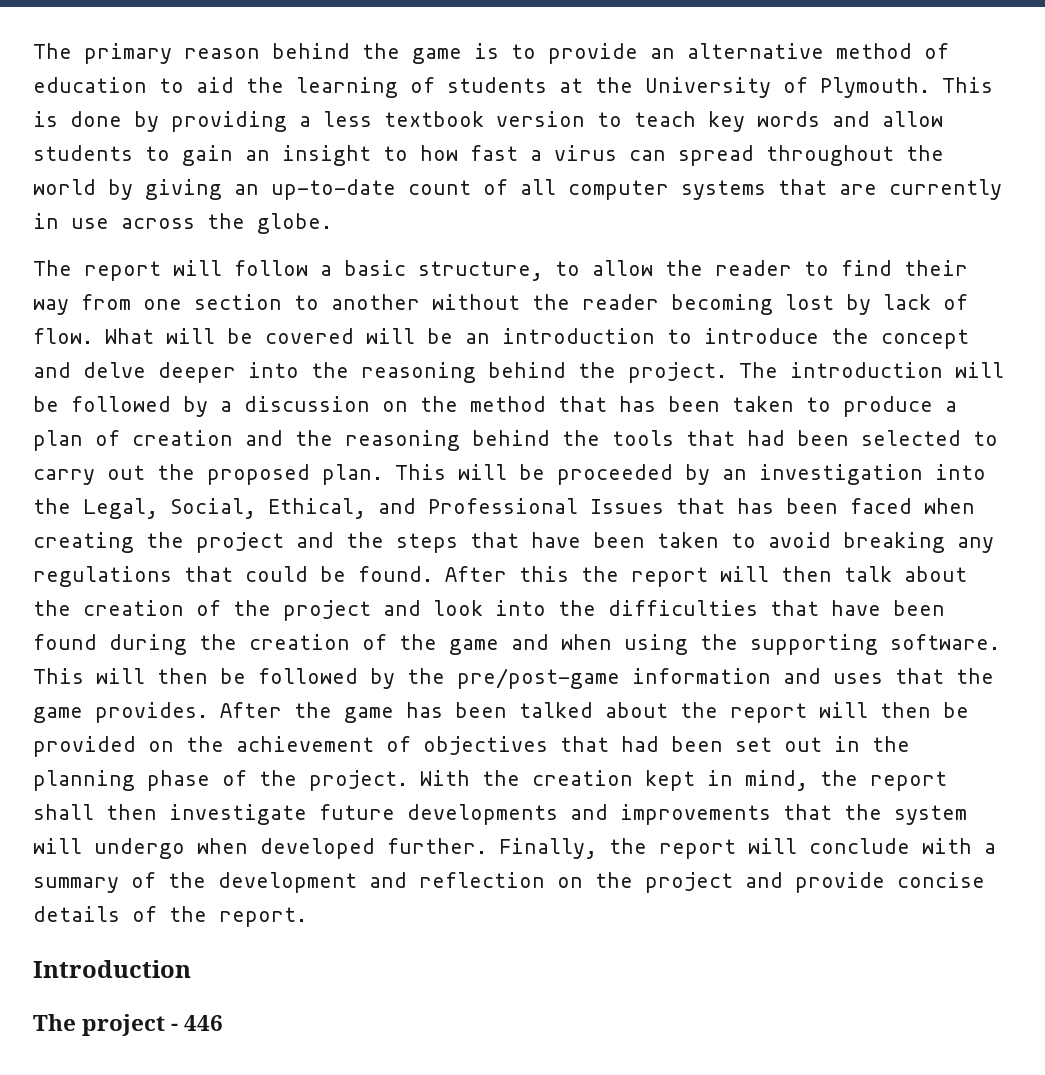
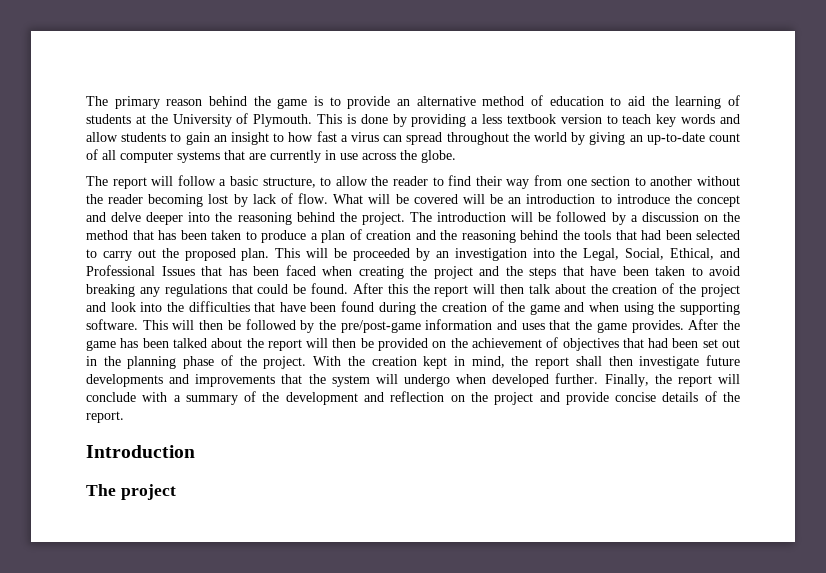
[171,1015,224,1031] - 446 -> (176, 492) none

